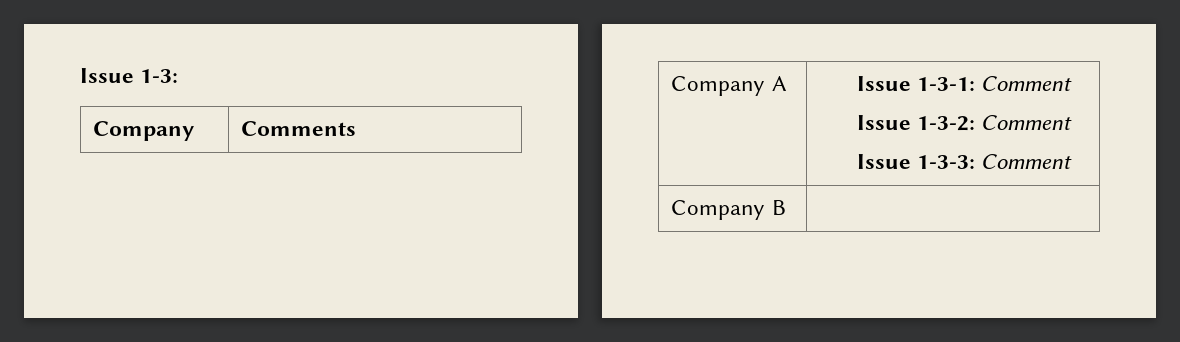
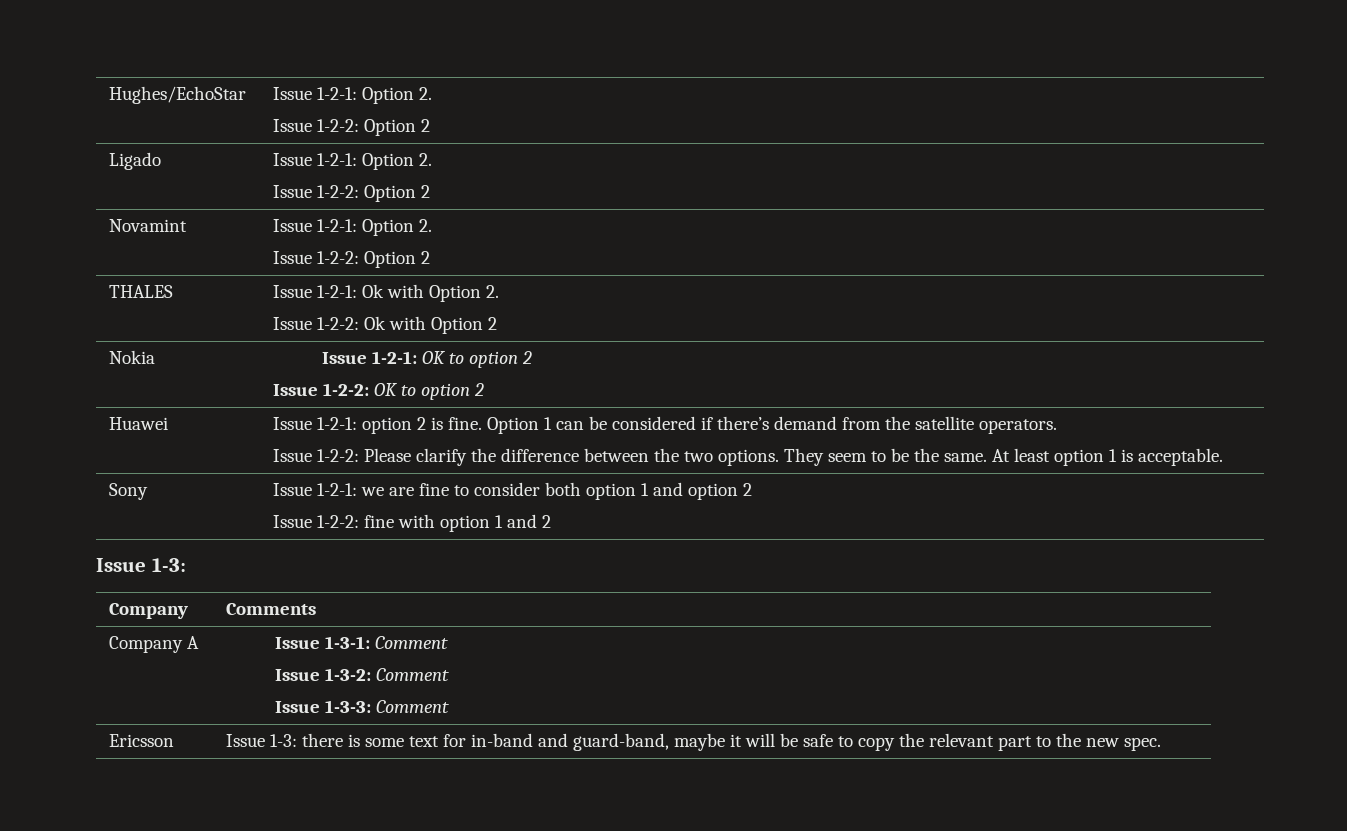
(80, 75) none -> [109,86,247,104] [273,87,433,104] [273,119,431,136] [109,152,162,170] [273,153,433,170] [273,185,431,202] [109,219,188,232] [273,219,433,236] [273,251,431,268] [109,285,174,298] [273,284,500,302] [273,316,498,334] [109,350,156,364] [321,351,532,368] [273,383,485,400] [109,417,169,430] [273,416,1058,434] [273,448,1224,466] [109,483,149,500] [273,482,753,500] [273,514,552,532] Hughes/EchoStar | Issue 1-2-1: Option 2. // Issue 1-2-2: Option 2 // Ligado | Issue 1-2-1: Option 2. // Issue 1-2-2: Option 2 // Novamint | Issue 1-2-1: Option 2. // Issue 1-2-2: Option 2 // THALES | Issue 1-2-1: Ok with Option 2. // Issue 1-2-2: Ok with Option 2 // Nokia | Issue 1-2-1: OK to option 2 // Issue 1-2-2: OK to option 2 // Huawei | Issue 1-2-1: option 2 is fine. Option 1 can be considered if there’s demand from the satellite operators. // Issue 1-2-2: Please clarify the difference between the two options. They seem to be the same. At least option 1 is acceptable. // Sony | Issue 1-2-1: we are fine to consider both option 1 and option 2 // Issue 1-2-2: fine with option 1 and 2 //
[671,200,786,220] Company B | -> [109,734,175,747] [226,733,1162,751] Ericsson | Issue 1-3: there is some text for in-band and guard-band, maybe it will be safe to copy the relevant part to the new spec.

